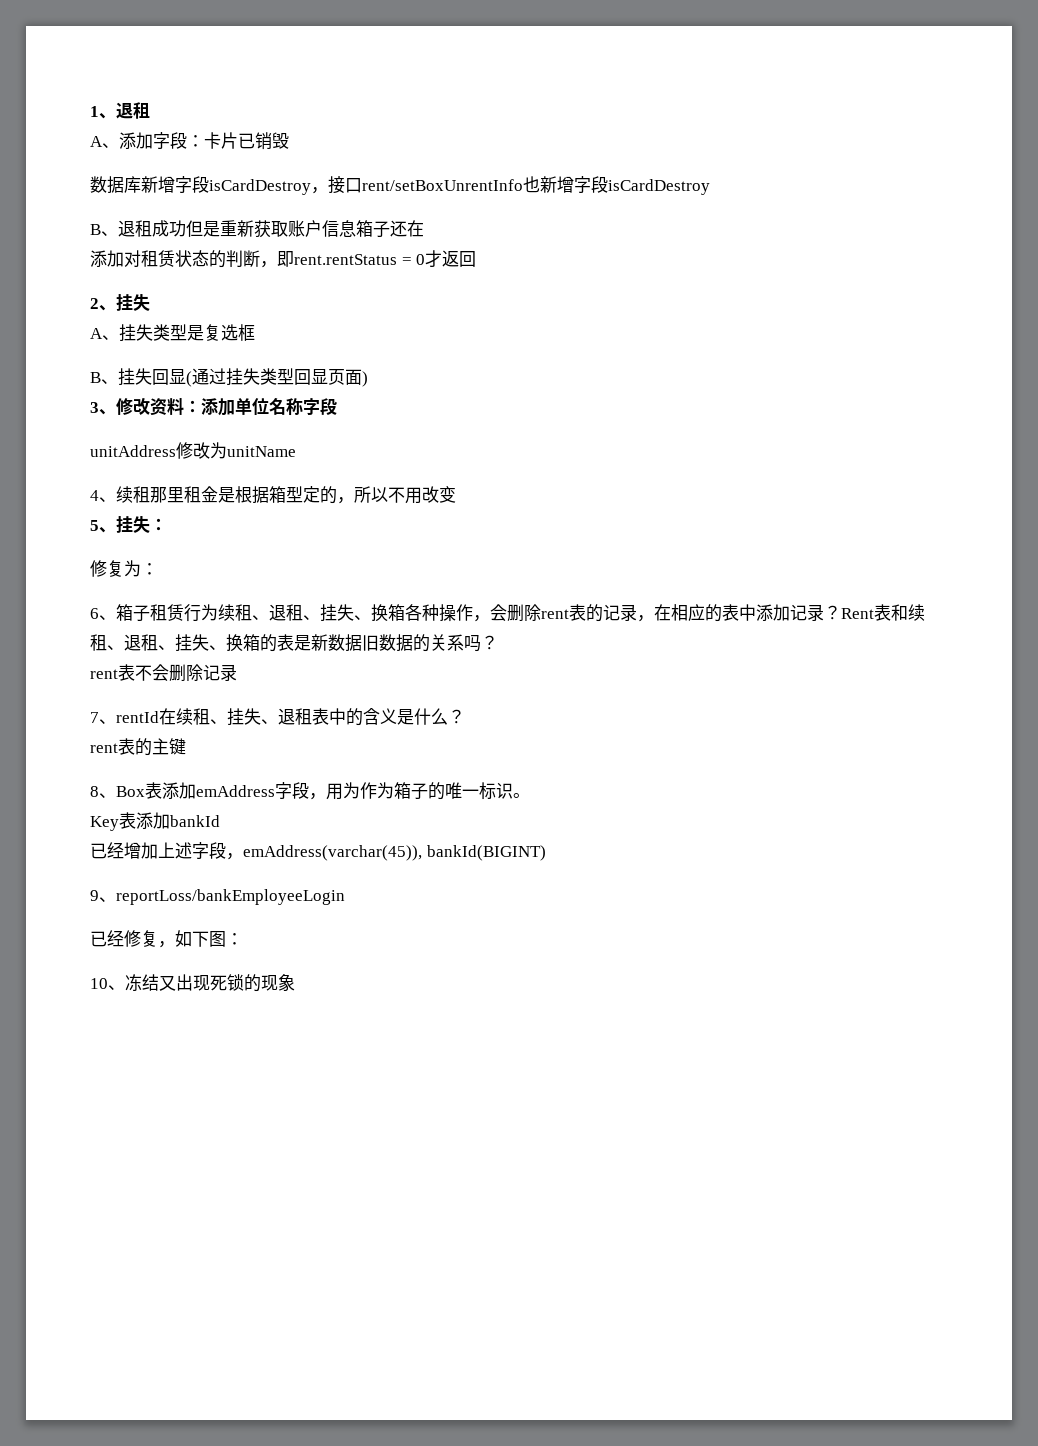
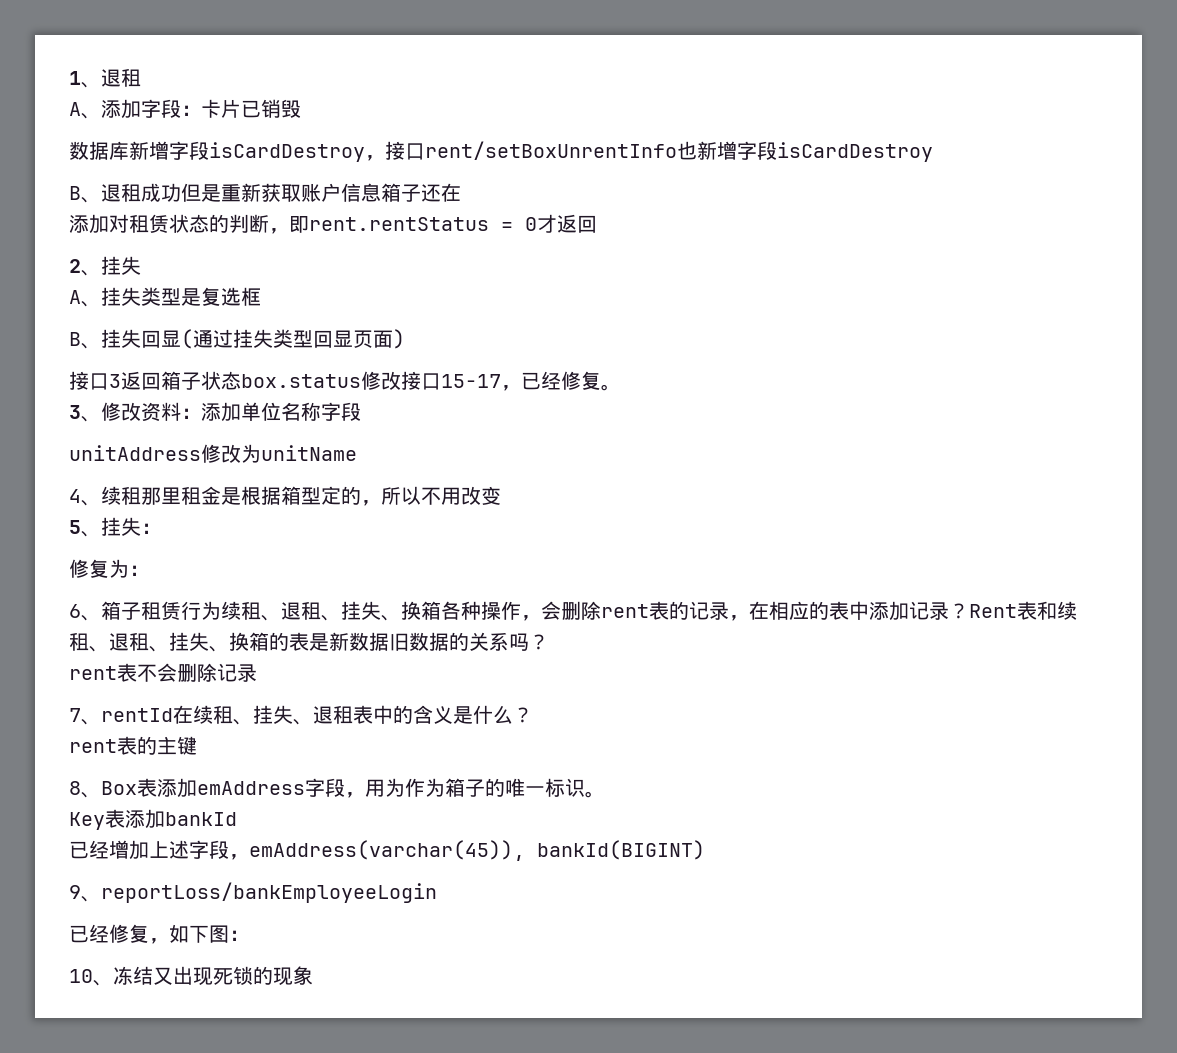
(368, 379) none -> [69,371,621,391] // 接口3返回箱子状态box.status修改接口15-17，已经修复。

